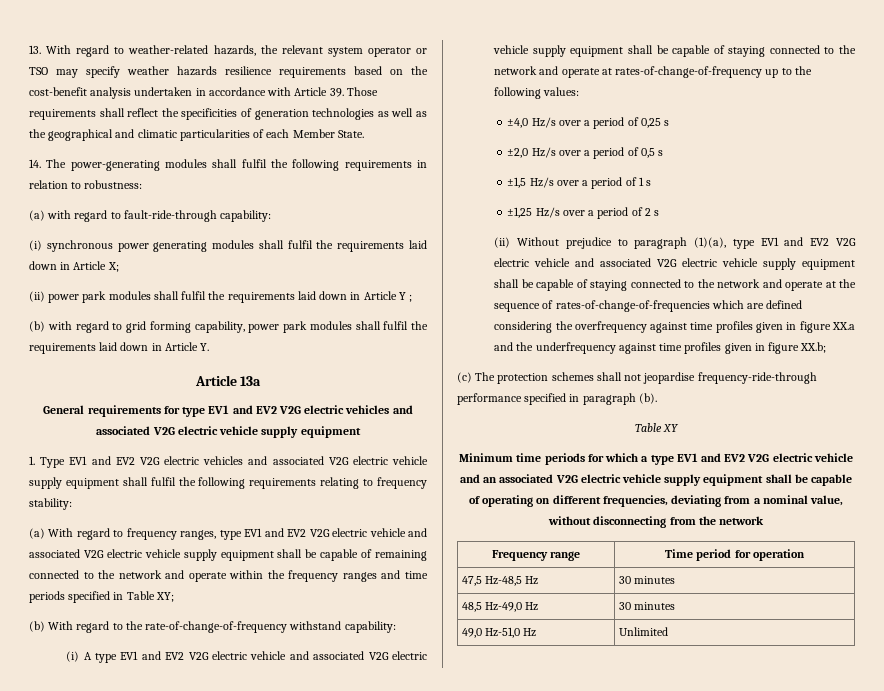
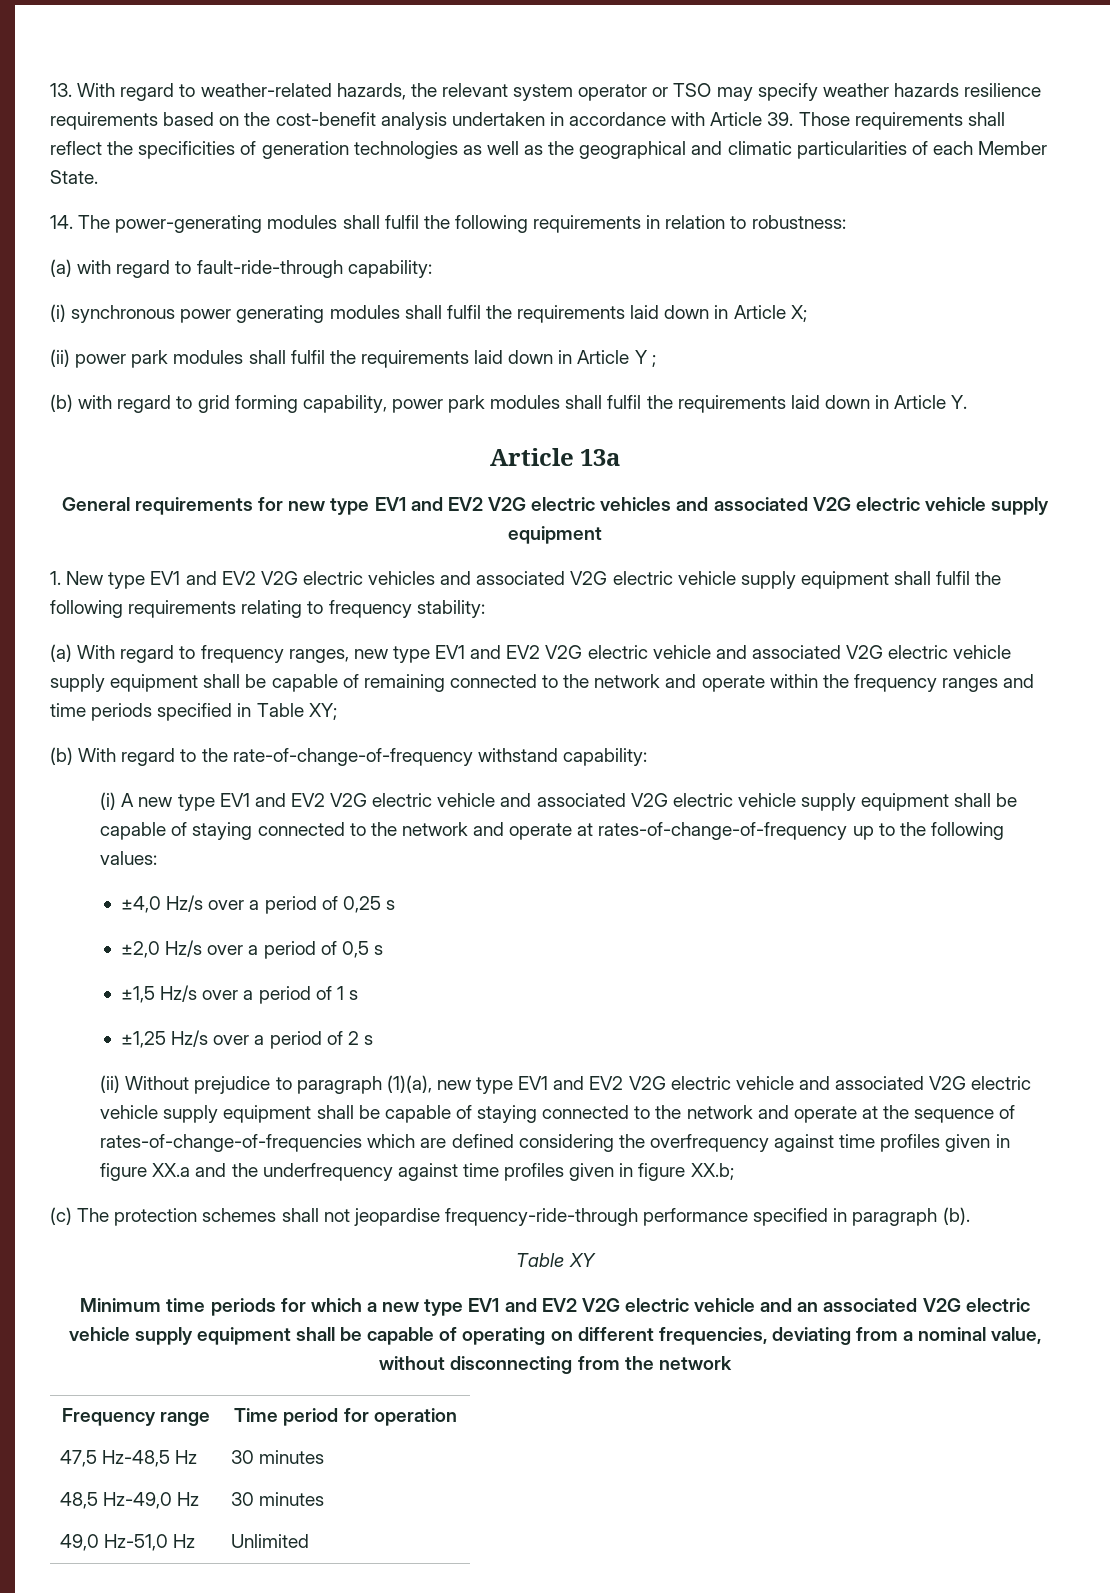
(180, 410) none -> [288,501,326,511] new
[40,457,66,468] Type -> [66,571,146,589] New type
(217, 535) none -> [353,649,388,659] new
(92, 656) none -> [138,797,173,807] new
(727, 242) none -> [436,1080,471,1090] new
(649, 459) none -> [382,1302,420,1312] new

